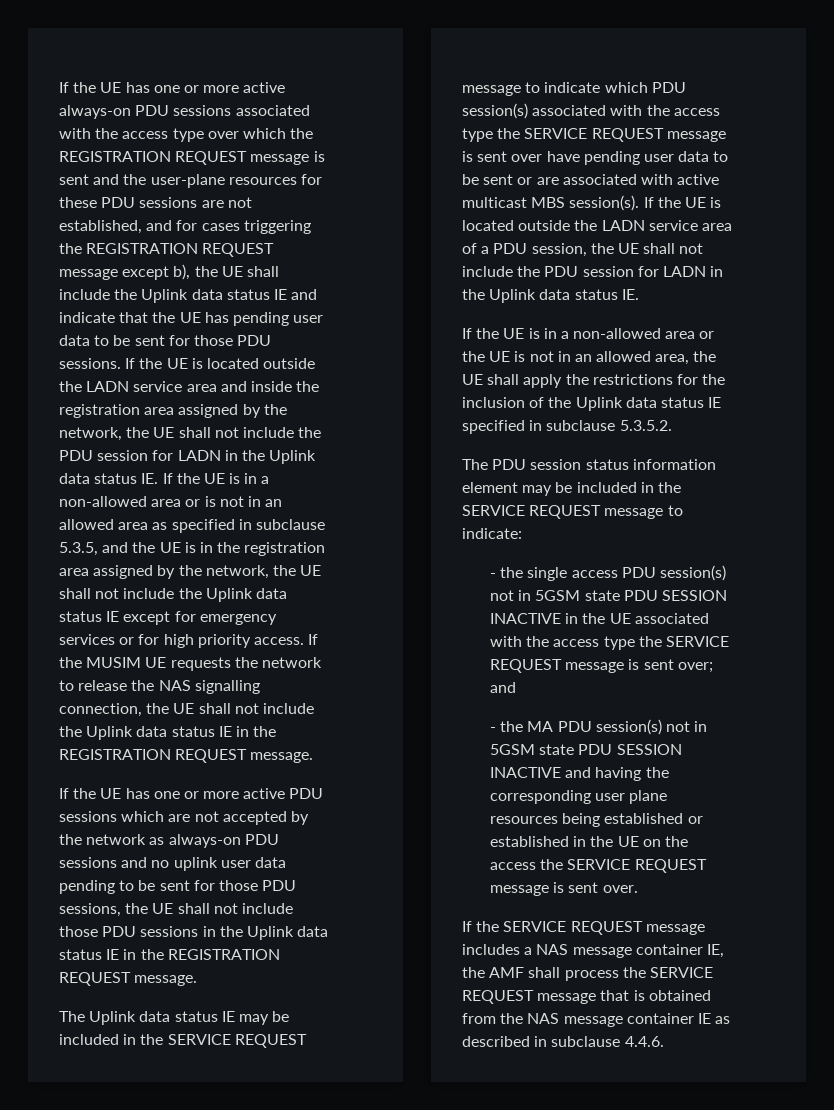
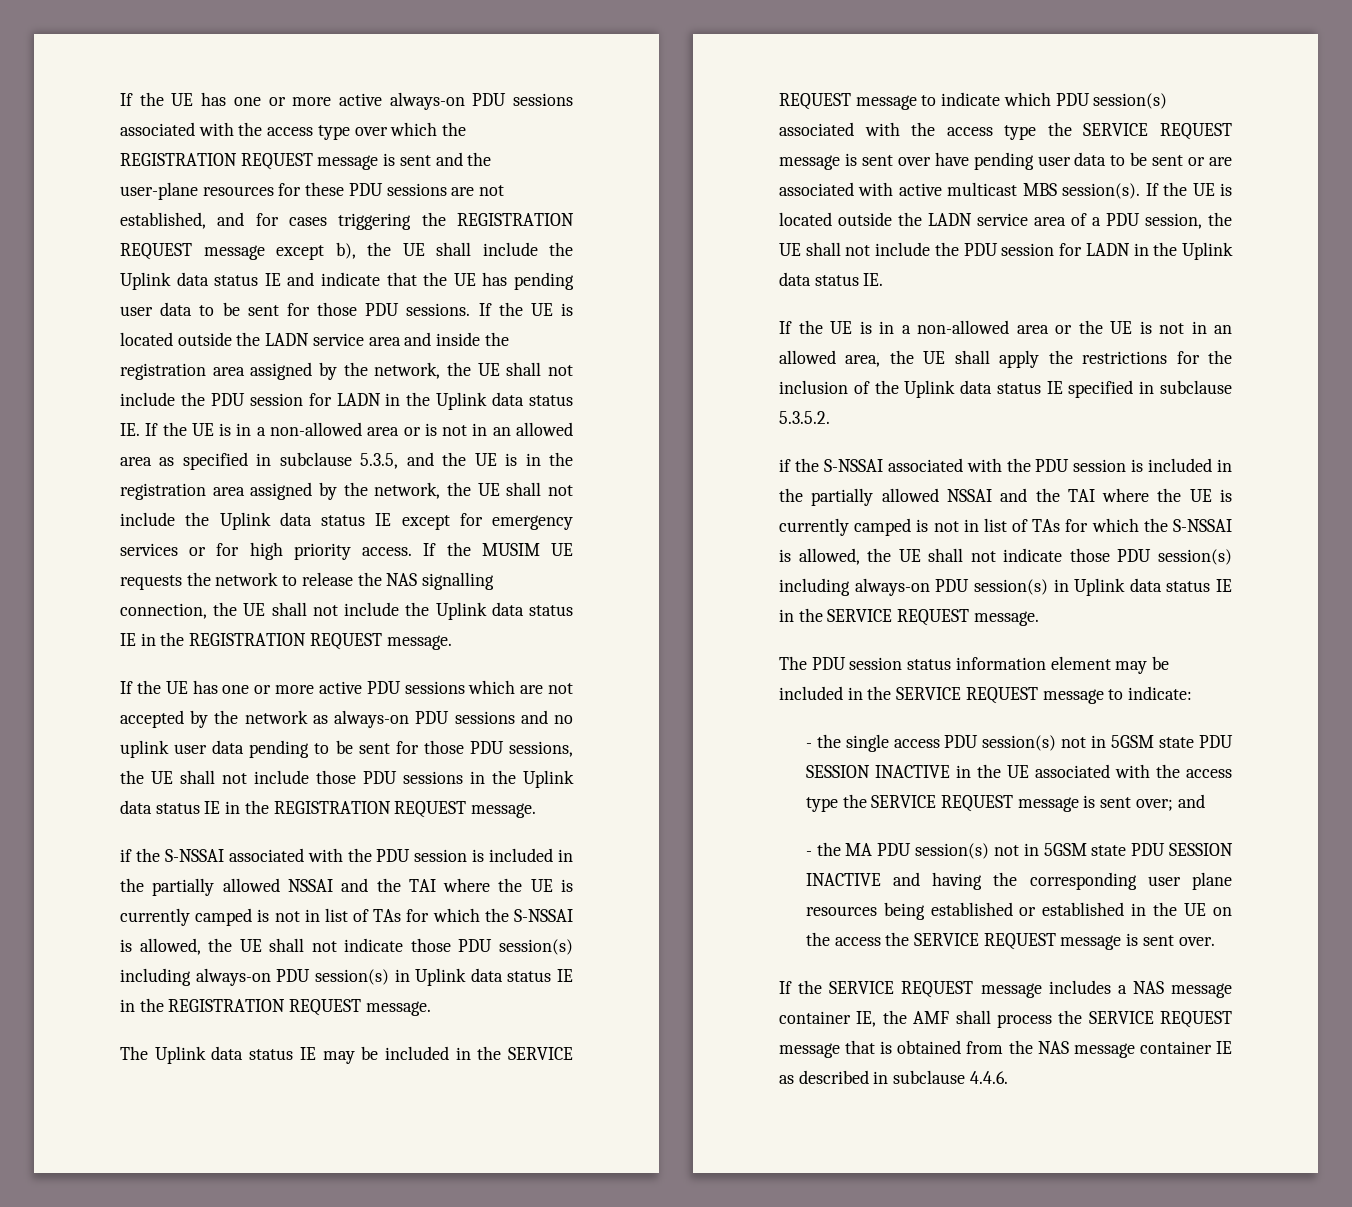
(198, 980) none -> [120,848,573,862] [120,878,573,896] [120,908,573,926] [120,938,573,955] [120,968,573,986] [120,998,431,1016] // if the S-NSSAI associated with the PDU session is included in the partially allowed NSSAI and the TAI where the UE is currently camped is not in list of TAs for which the S-NSSAI is allowed, the UE shall not indicate those PDU session(s) including always-on PDU session(s) in Uplink data status IE in the REGISTRATION REQUEST message.
(672, 425) none -> [779,458,1232,472] [779,488,1232,506] [779,518,1232,536] [779,548,1232,565] [779,578,1232,596] [779,608,1039,626] // if the S-NSSAI associated with the PDU session is included in the partially allowed NSSAI and the TAI where the UE is currently camped is not in list of TAs for which the S-NSSAI is allowed, the UE shall not indicate those PDU session(s) including always-on PDU session(s) in Uplink data status IE in the SERVICE REQUEST message.

